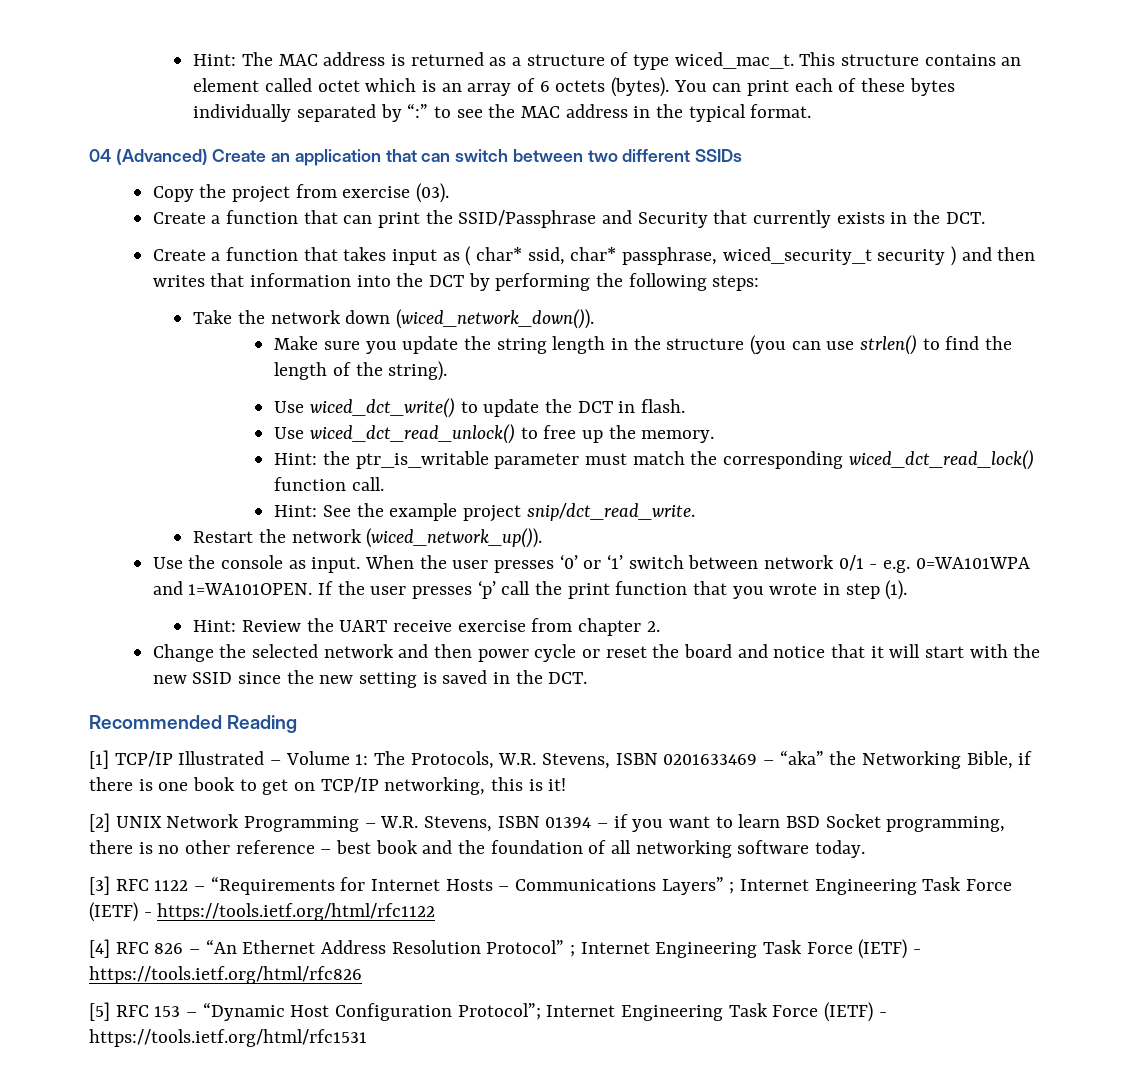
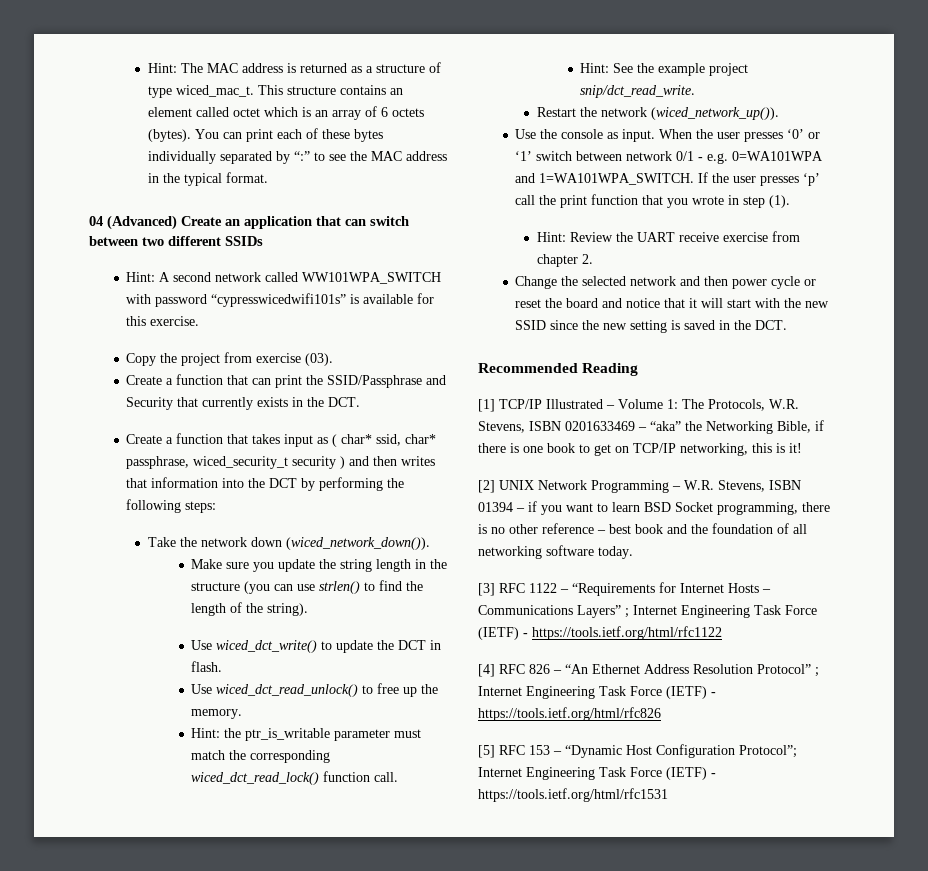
(742, 155) none -> [126,272,442,284] [126,293,435,307] [126,316,200,326] // Hint: A second network called WW101WPA_SWITCH with password “cypresswicedwifi101s” is available for this exercise.
[188,583,313,595] 1=WA101OPEN. -> [539,173,695,185] 1=WA101WPA_SWITCH.

